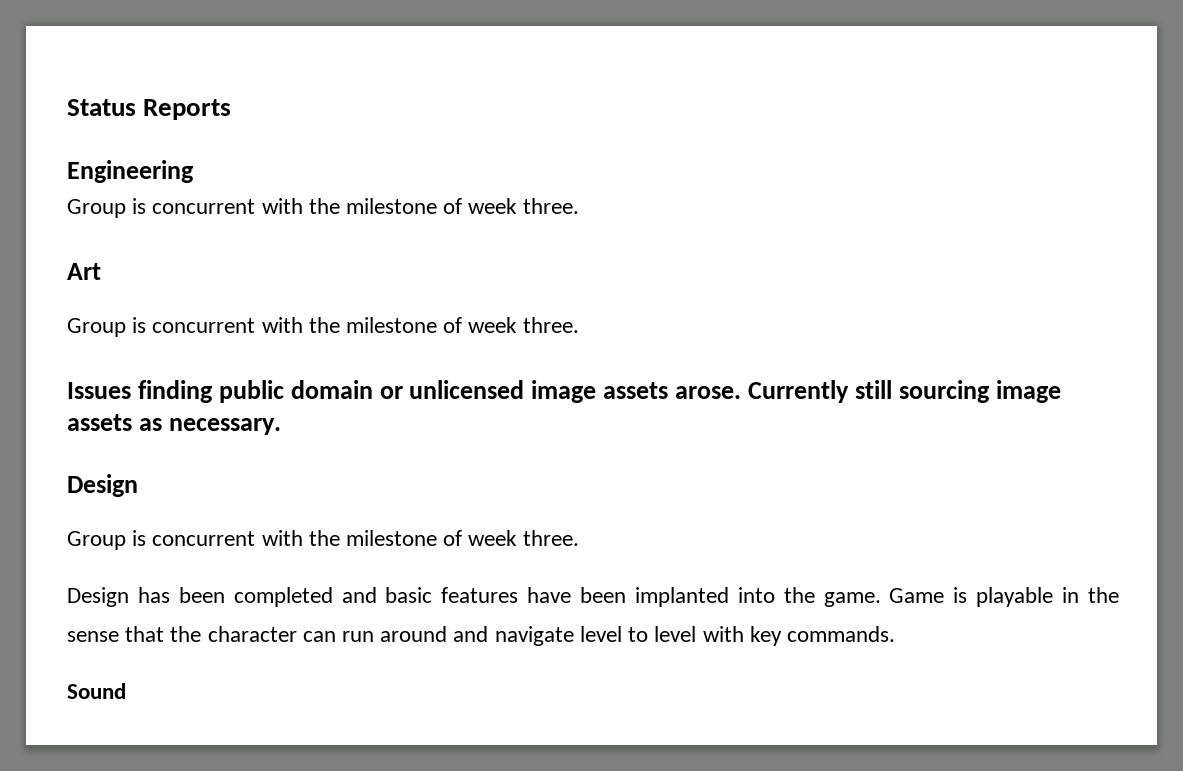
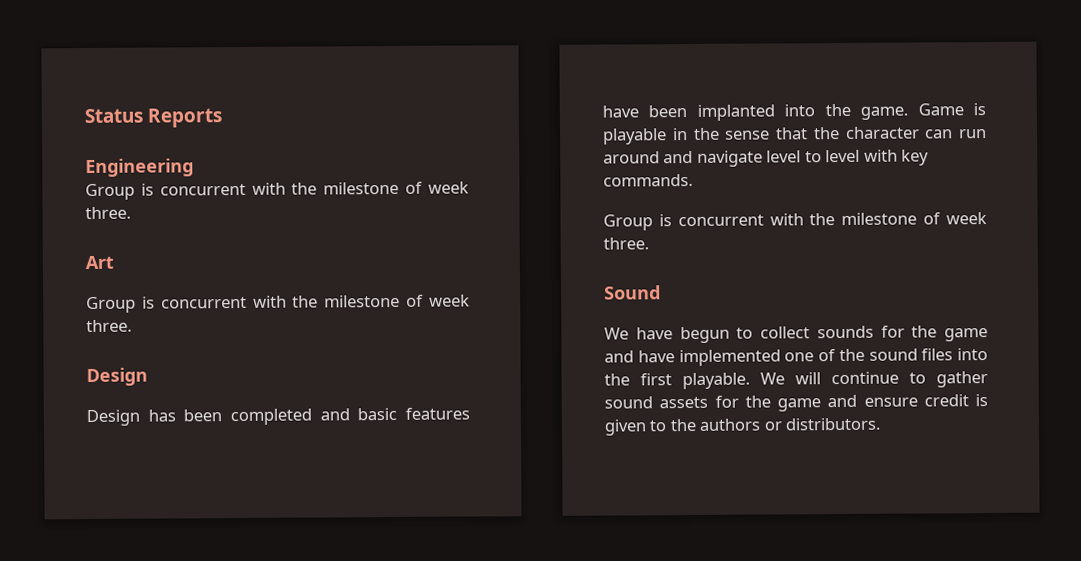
[67,380,1061,403] [67,414,281,435] [67,474,138,497] [67,530,579,550] Issues finding public domain or unlicensed image assets arose. Currently still sourcing image assets as necessary. // Design // Group is concurrent with the milestone of week three. -> [86,367,148,387] Design
[67,683,126,699] Sound -> [603,212,987,231] [603,237,649,250] [604,285,661,300] [604,325,988,344] [604,348,988,367] [604,371,988,390] [604,394,988,412] [604,417,881,436] Group is concurrent with the milestone of week three. // Sound // We have begun to collect sounds for the game and have implemented one of the sound files into the first playable. We will continue to gather sound assets for the game and ensure credit is given to the authors or distributors.

